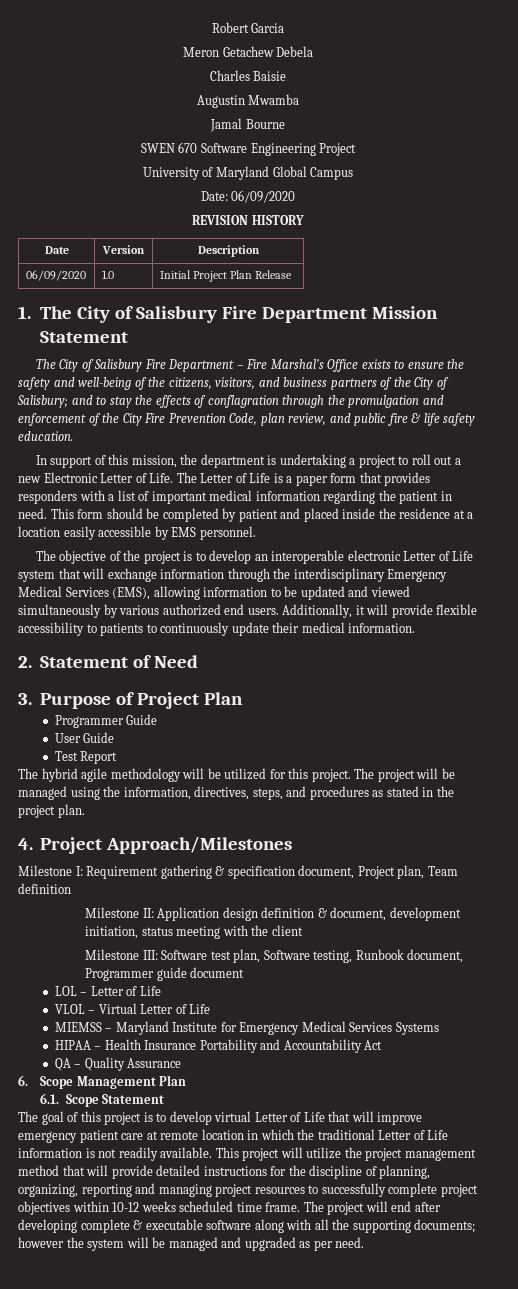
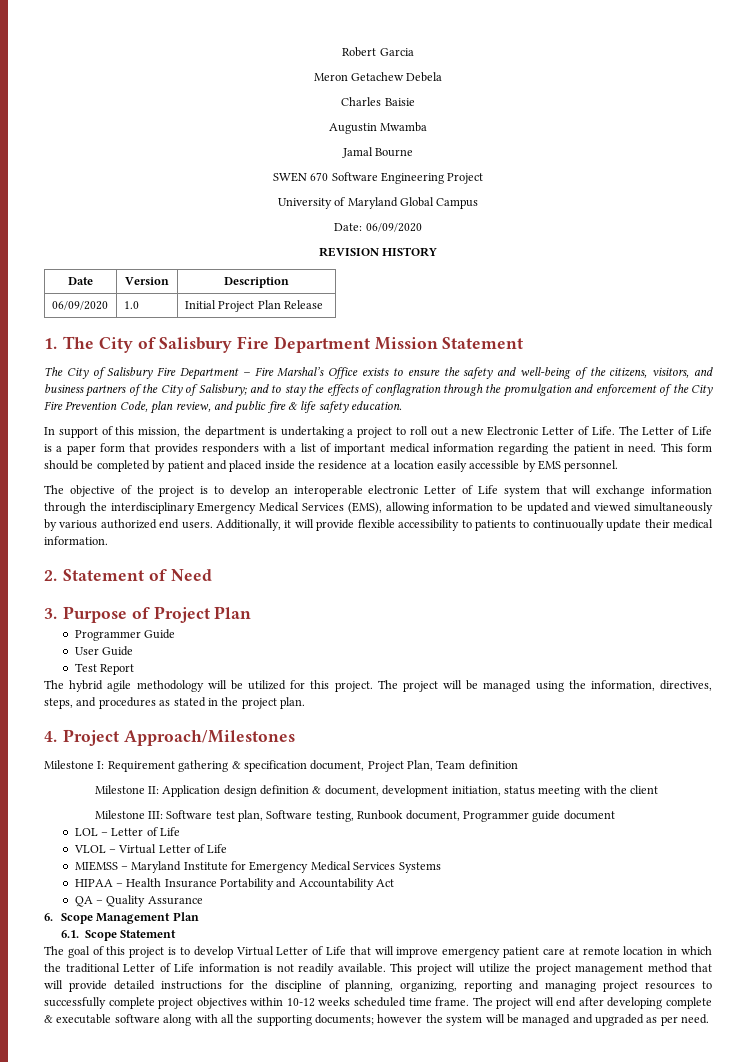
[160,622,230,636] continuously -> [532,519,604,531] continuoually
[397,865,425,879] plan, -> [407,760,433,771] Plan,
[214,1111,252,1122] virtual -> [235,946,274,956] Virtual

